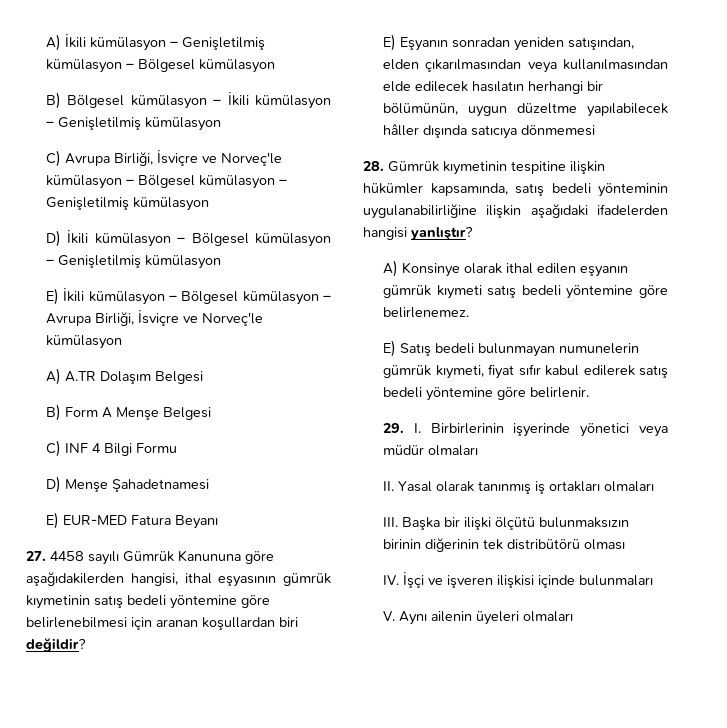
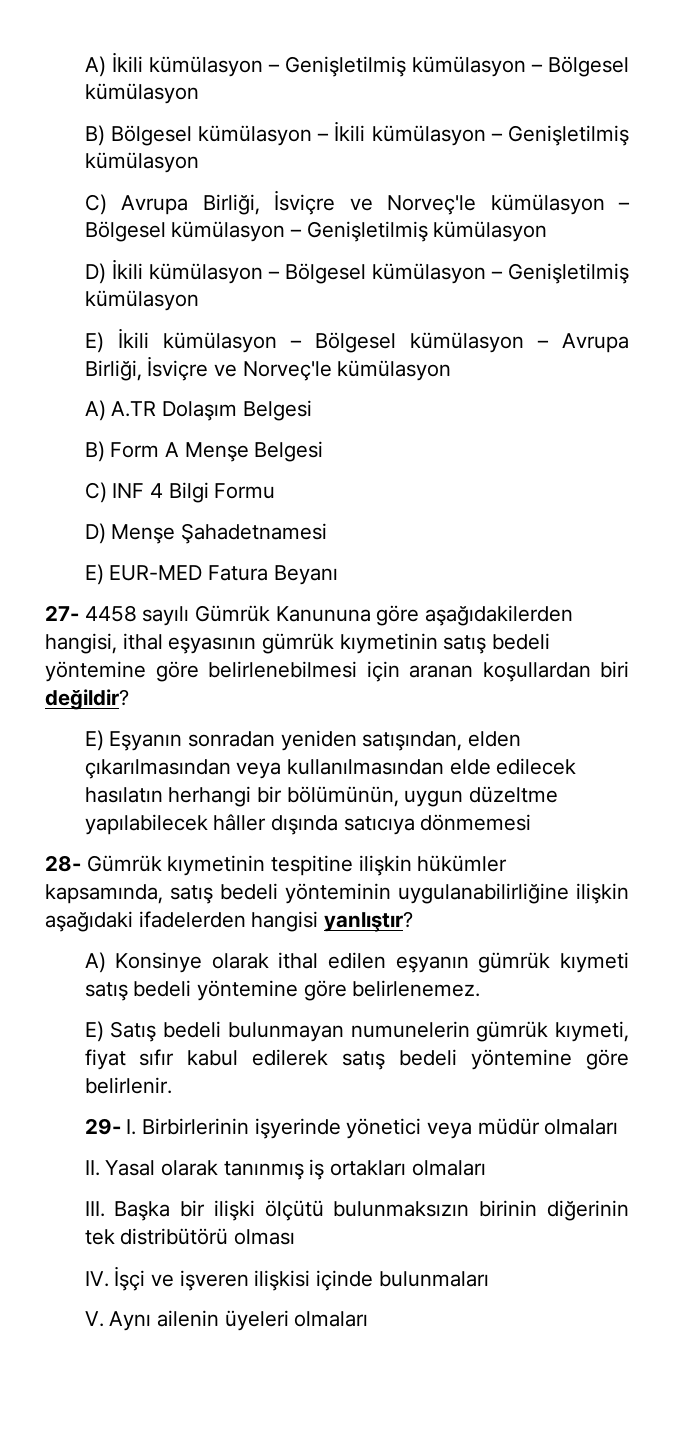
[26,551,46,561] 27. -> [45,605,79,621] 27-
[363,161,384,171] 28. -> [45,855,81,872] 28-
[383,423,405,433] 29. -> [84,1118,121,1135] 29-

